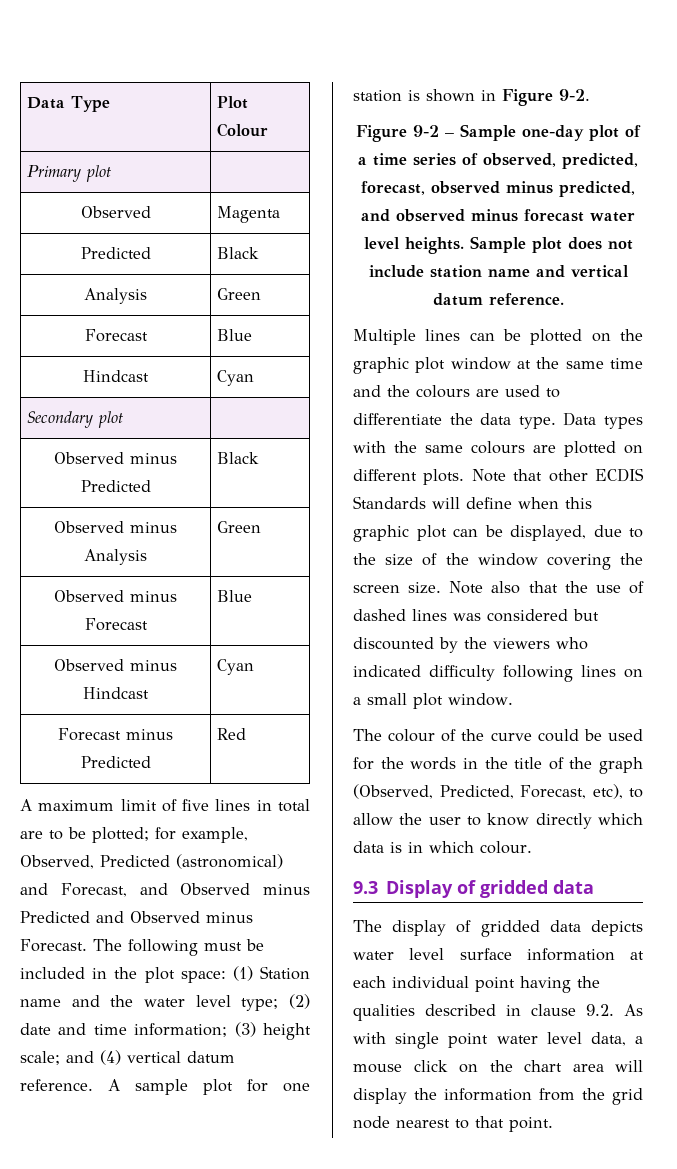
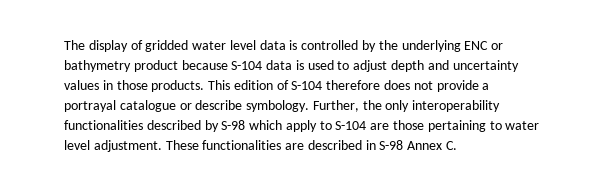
[27,96,111,112] [217,96,249,109] [217,123,269,137] [27,165,112,182] [80,206,151,218] [217,206,281,223] [80,247,151,259] [217,247,260,259] [84,288,147,304] [217,288,262,300] [84,329,148,342] [217,329,253,341] [83,370,149,382] [217,370,255,386] [27,411,124,428] [54,452,177,464] [80,480,151,492] [217,452,260,464] [54,521,177,533] [84,549,147,565] [217,521,262,533] [54,590,177,602] [84,618,148,631] [217,590,253,602] [54,659,177,671] [83,687,149,699] [217,659,255,675] [58,728,173,741] [80,756,151,768] [217,728,247,740] [20,799,310,812] [20,827,248,843] [20,854,283,869] [20,883,310,897] [20,911,253,923] [20,939,264,956] [20,966,310,983] [20,994,310,1011] [20,1022,311,1040] [20,1050,235,1065] [20,1079,310,1095] [353,89,590,106] [356,124,641,142] [358,153,638,169] [361,181,635,197] [361,209,635,222] [363,236,633,254] [368,265,629,278] [432,293,564,306] [353,329,643,345] [353,357,643,374] [353,385,560,398] [353,412,643,429] [353,441,643,457] [353,468,644,485] [353,496,592,509] [353,525,643,542] [353,553,643,570] [353,581,644,594] [353,609,599,622] [353,637,588,653] [353,665,643,682] [353,693,513,709] [353,729,643,742] [353,757,643,774] [353,784,643,799] [353,813,643,829] [353,841,532,854] [353,880,595,898] [353,920,643,937] [353,948,644,961] [353,976,600,993] [353,1004,643,1021] [353,1032,643,1049] [353,1060,643,1073] [353,1088,643,1105] [353,1116,553,1132] Data Type | Plot Colour // Primary plot | // Observed | Magenta // Predicted | Black // Analysis | Green // Forecast | Blue // Hindcast | Cyan // Secondary plot | // Observed minus Predicted | Black // Observed minus Analysis | Green // Observed minus Forecast | Blue // Observed minus Hindcast | Cyan // Forecast minus Predicted | Red // A maximum limit of five lines in total are to be plotted; for example, Observed, Predicted (astronomical) and Forecast, and Observed minus Predicted and Observed minus Forecast. The following must be included in the plot space: (1) Station name and the water level type; (2) date and time information; (3) height scale; and (4) vertical datum reference. A sample plot for one station is shown in Figure 9-2. // Figure 9-2 – Sample one-day plot of a time series of observed, predicted, forecast, observed minus predicted, and observed minus forecast water level heights. Sample plot does not include station name and vertical datum reference. // Multiple lines can be plotted on the graphic plot window at the same time and the colours are used to differentiate the data type. Data types with the same colours are plotted on different plots. Note that other ECDIS Standards will define when this graphic plot can be displayed, due to the size of the window covering the screen size. Note also that the use of dashed lines was considered but discounted by the viewers who indicated difficulty following lines on a small plot window. // The colour of the curve could be used for the words in the title of the graph (Observed, Predicted, Forecast, etc), to allow the user to know directly which data is in which colour. // 9.3 Display of gridded data // The display of gridded data depicts water level surface information at each individual point having the qualities described in clause 9.2. As with single point water level data, a mouse click on the chart area will display the information from the grid node nearest to that point. -> [64,40,504,52] [64,60,519,72] [64,80,490,92] [64,100,501,112] [64,120,540,132] [64,140,458,152] The display of gridded water level data is controlled by the underlying ENC or bathymetry product because S-104 data is used to adjust depth and uncertainty values in those products. This edition of S-104 therefore does not provide a portrayal catalogue or describe symbology. Further, the only interoperability functionalities described by S-98 which apply to S-104 are those pertaining to water level adjustment. These functionalities are described in S-98 Annex C.

